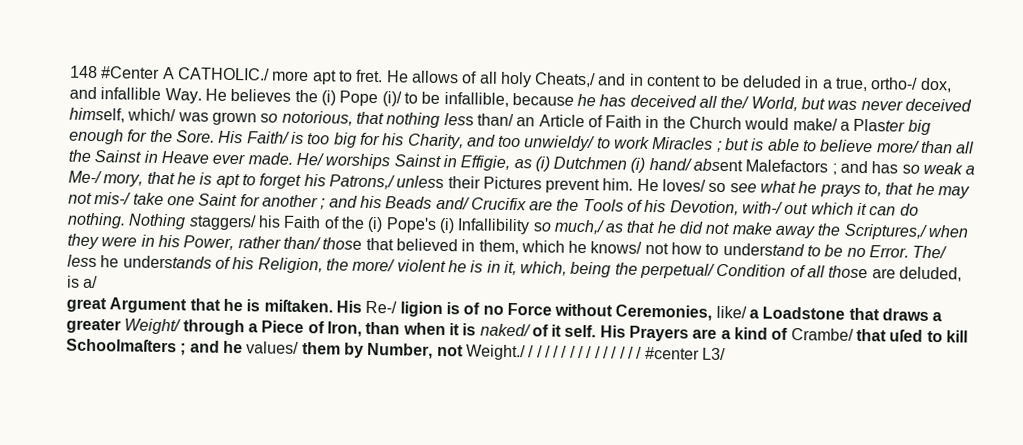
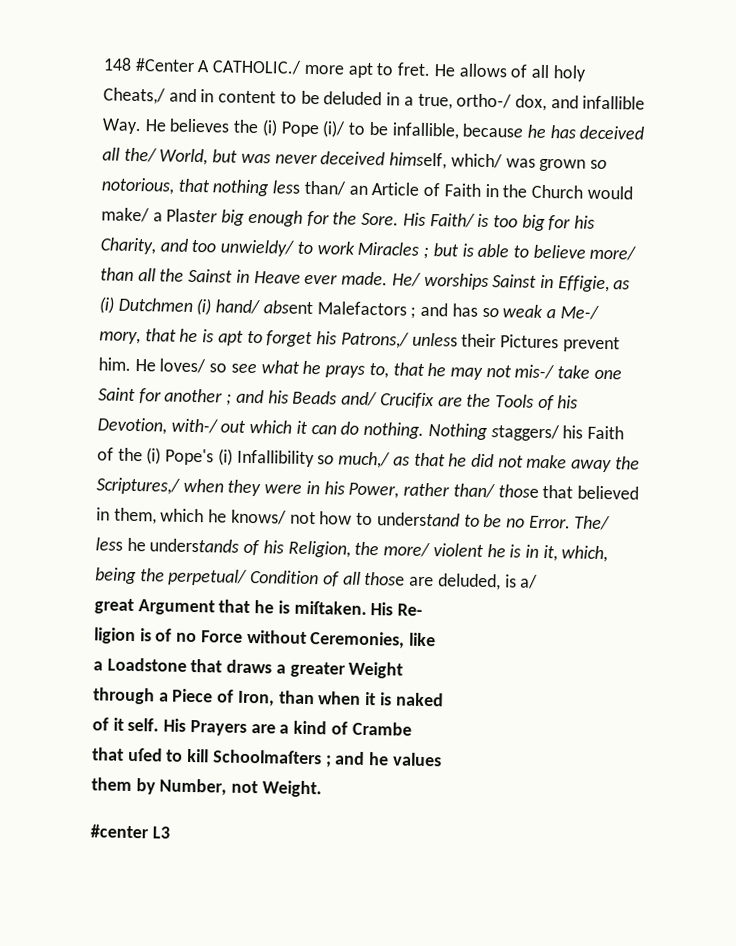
[365,300,398,314] Re-/ -> [397,603,424,616] Re- //
[715,305,747,319] like/ -> [409,632,437,647] like //
[124,318,182,335] Weight/ -> [348,661,404,679] Weight //
[479,323,531,337] naked/ -> [395,692,444,707] naked //
[790,328,854,341] Crambe/ -> [351,721,412,736] Crambe //
[246,341,300,354] values/ -> [392,752,442,767] values //
[465,344,727,361] Weight./ / / / / / / / / / / / / / / #center L3/ -> [261,780,322,798] [90,824,170,839] Weight. // #center L3

